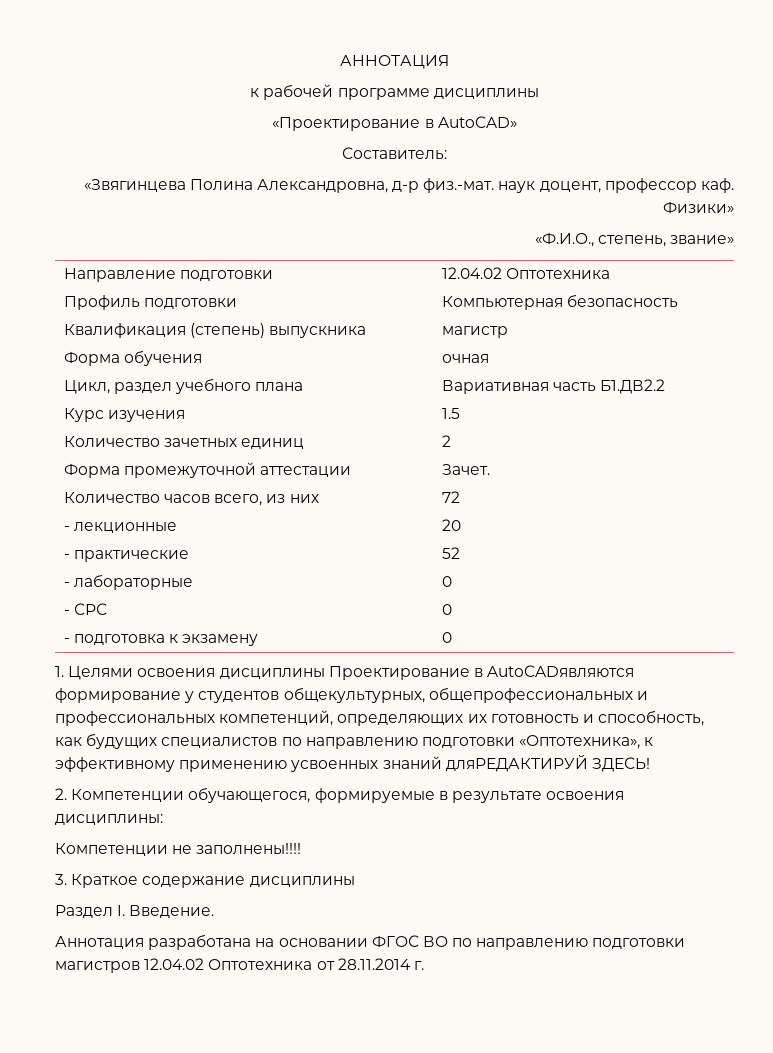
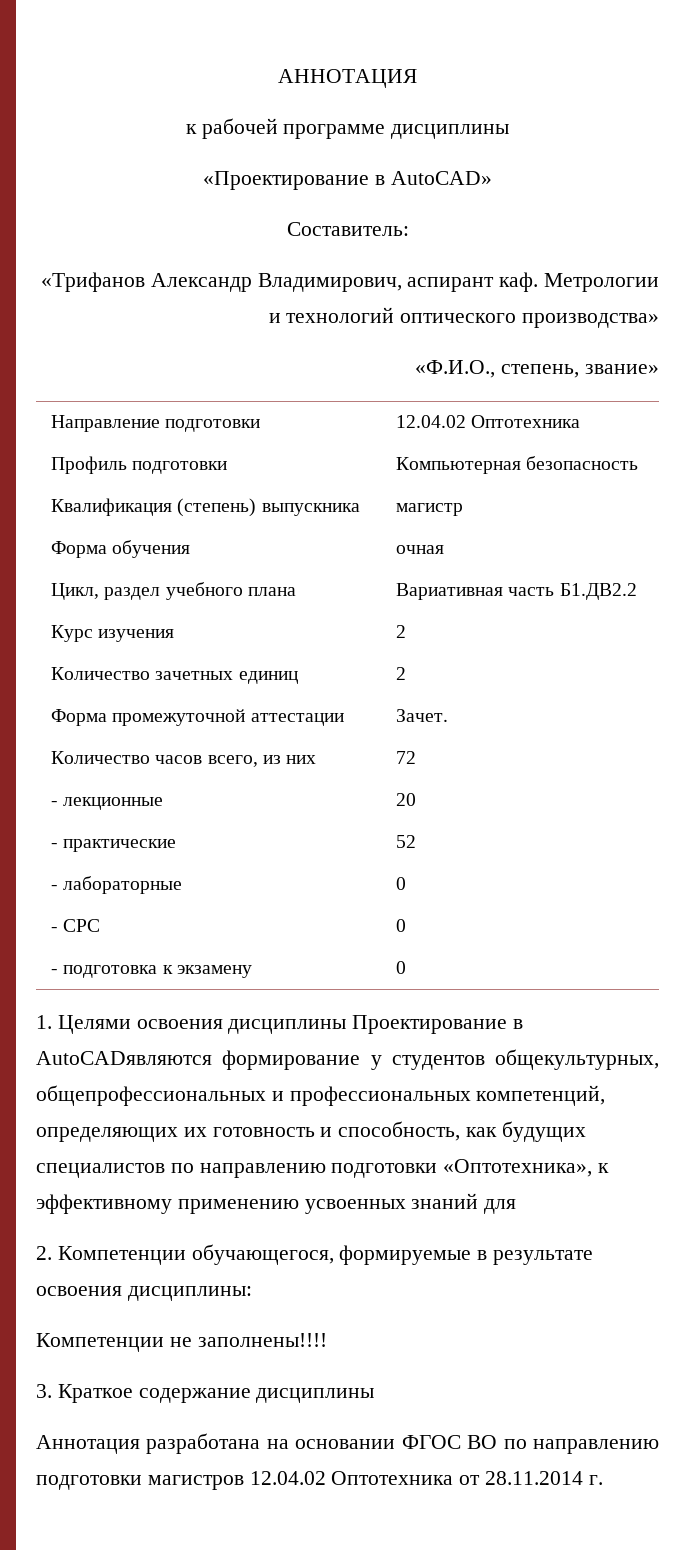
[83,178,734,193] [663,201,734,214] «Звягинцева Полина Александровна, д-р физ.-мат. наук доцент, профессор каф. Физики» -> [40,272,659,292] [268,307,659,328] «Трифанов Александр Владимирович, аспирант каф. Метрологии и технологий оптического производства»
[441,408,460,419] 1.5 -> [396,625,407,638] 2
[445,755,650,772] дляРЕДАКТИРУЙ ЗДЕСЬ! -> [484,1199,517,1214] для
[55,905,215,918] // Раздел I. Введение. -> (375, 1395) none

